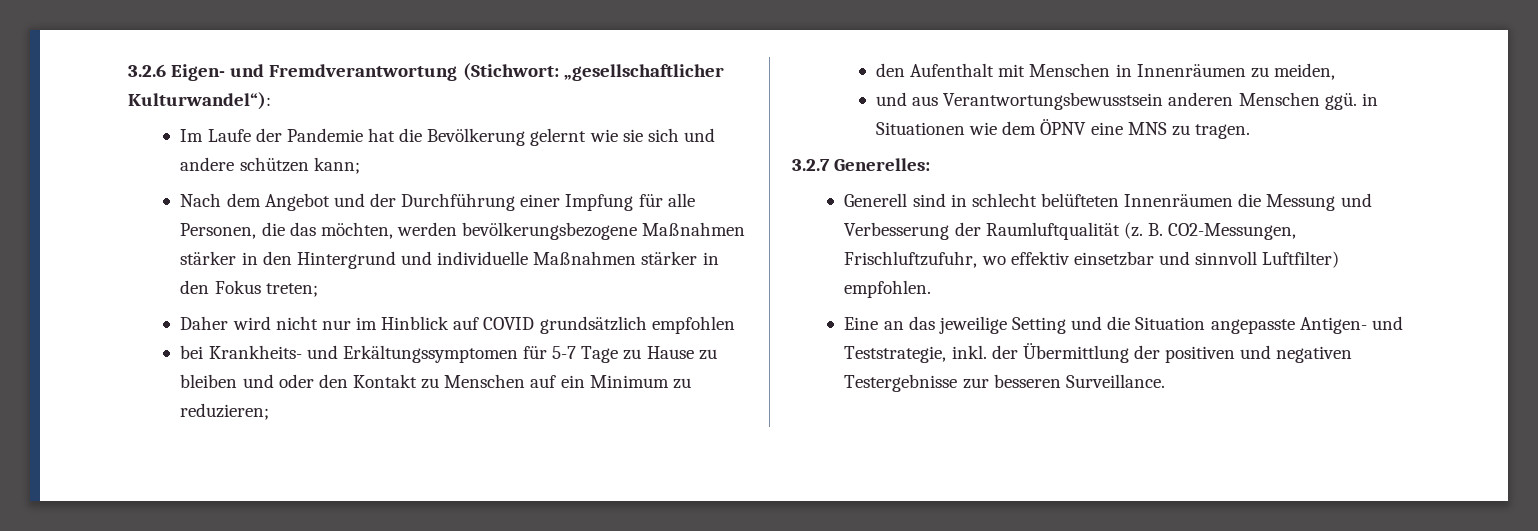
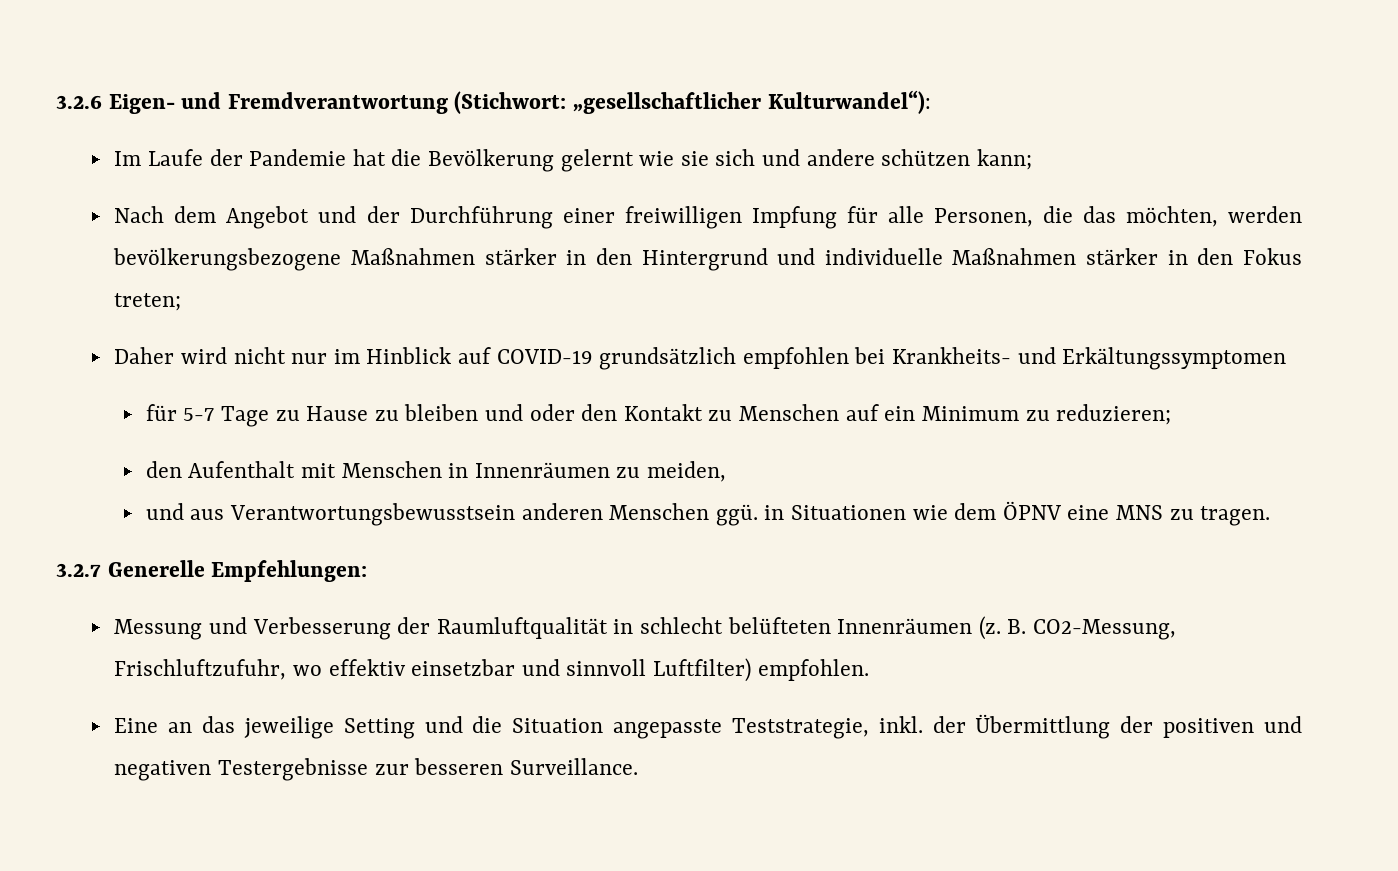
(561, 200) none -> [624,206,742,229] freiwilligen
[483,317,535,330] COVID -> [496,349,593,364] COVID-19
(735, 325) // -> (849, 358) none
(518, 354) none -> (1287, 358) //
[834,158,931,171] [844,193,1262,207] Generelles: // Generell sind in schlecht belüfteten Innenräumen die -> [107,560,368,582] Generelle Empfehlungen: //
(1120, 231) none -> [613,617,973,634] in schlecht belüfteten Innenräumen
[1168,223,1297,240] CO2-Messungen, -> [1033,619,1177,640] CO2-Messung,
[1299,316,1403,334] Antigen- und -> (723, 729) none

